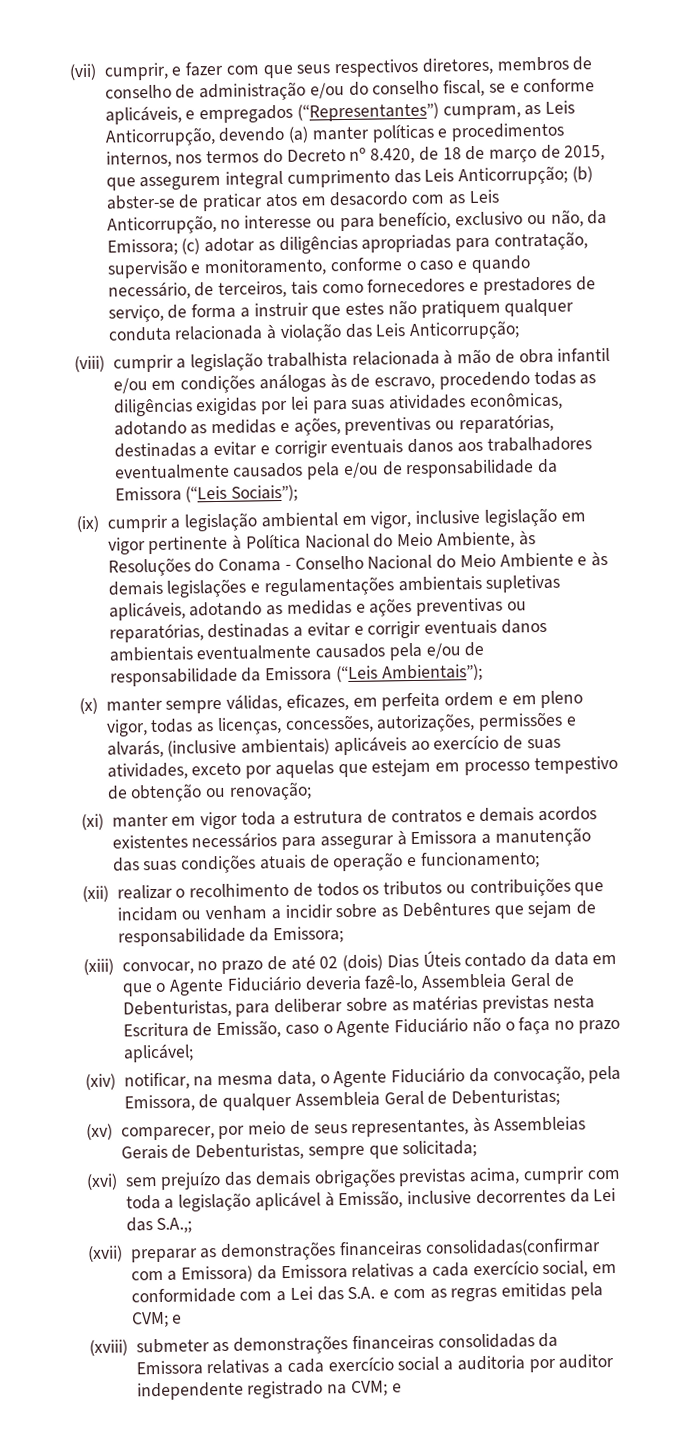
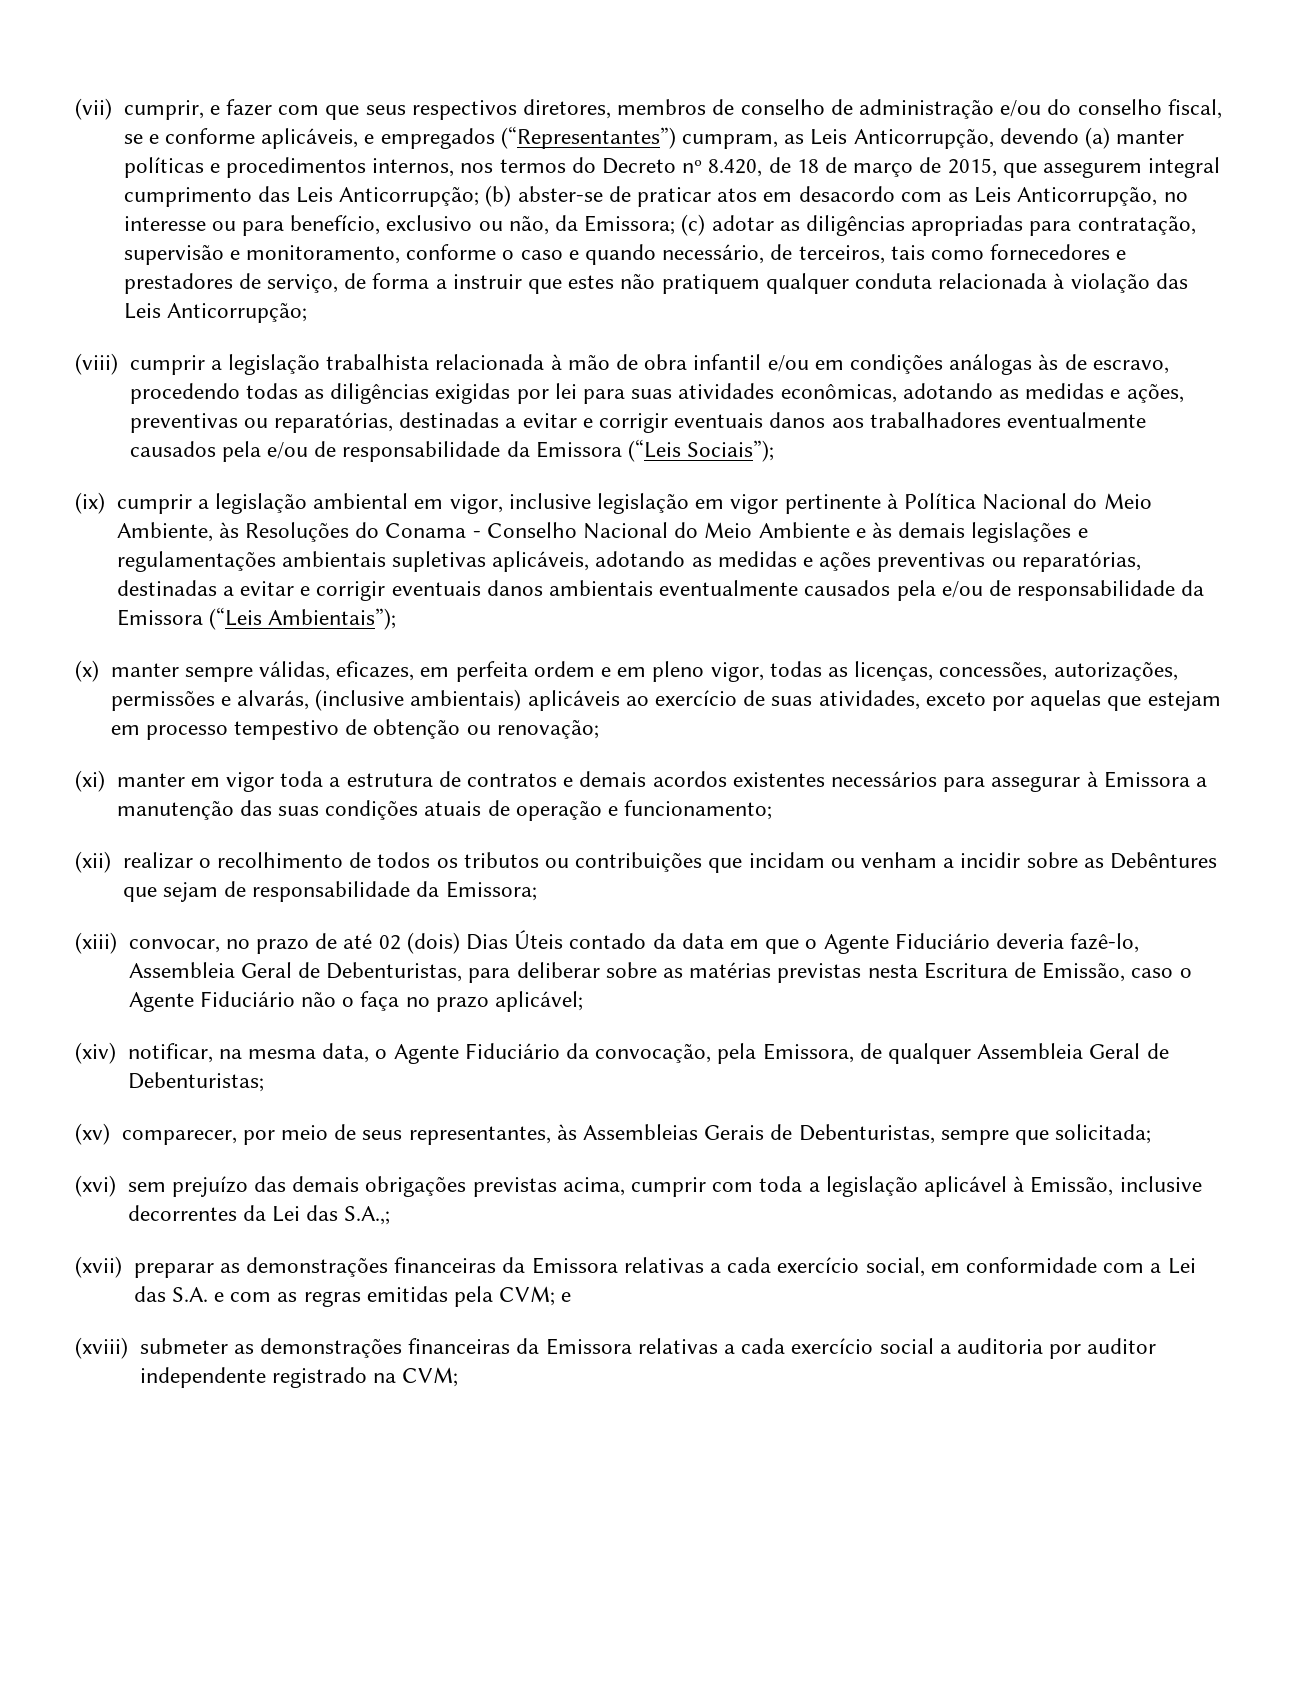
[424,1238,601,1257] [130,1265,254,1283] consolidadas(confirmar com a Emissora) -> (497, 1265) none
[437,1333,535,1349] consolidadas -> (511, 1346) none
[391,1383,402,1393] e -> (459, 1377) none

